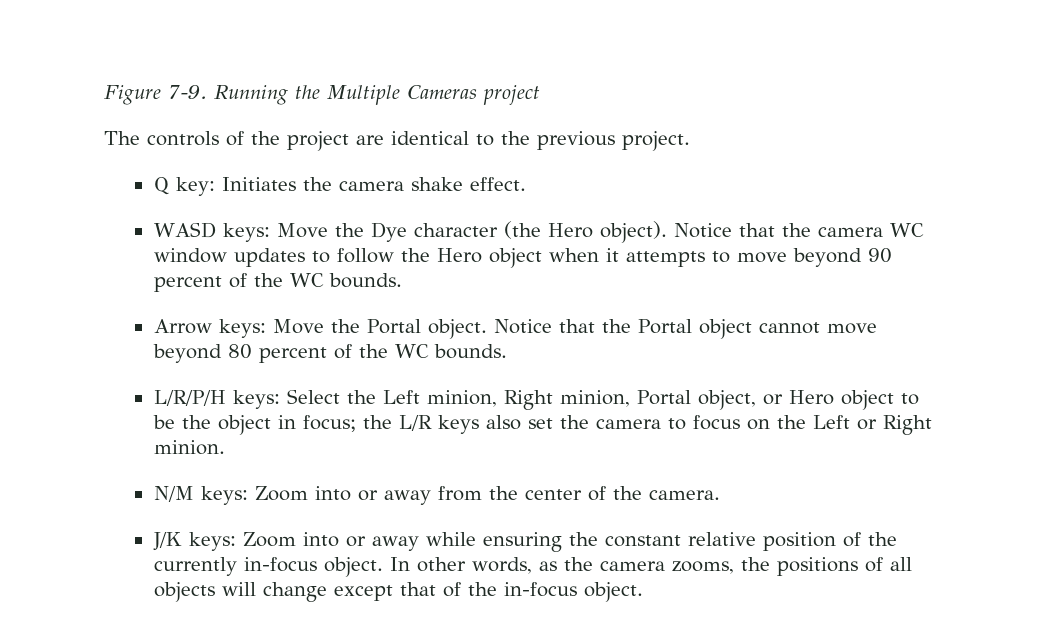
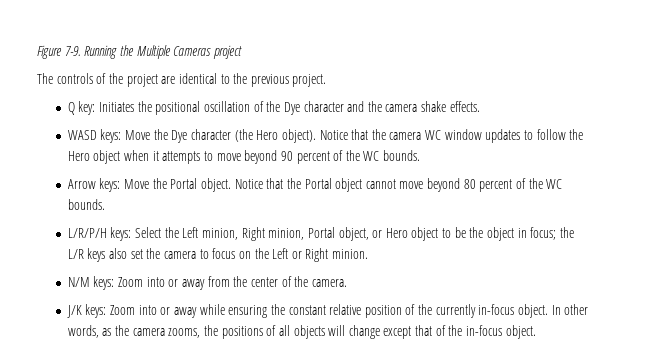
(332, 184) none -> [155,101,382,115] positional oscillation of the Dye character and the
[469,177,526,191] effect. -> [449,101,480,112] effects.

